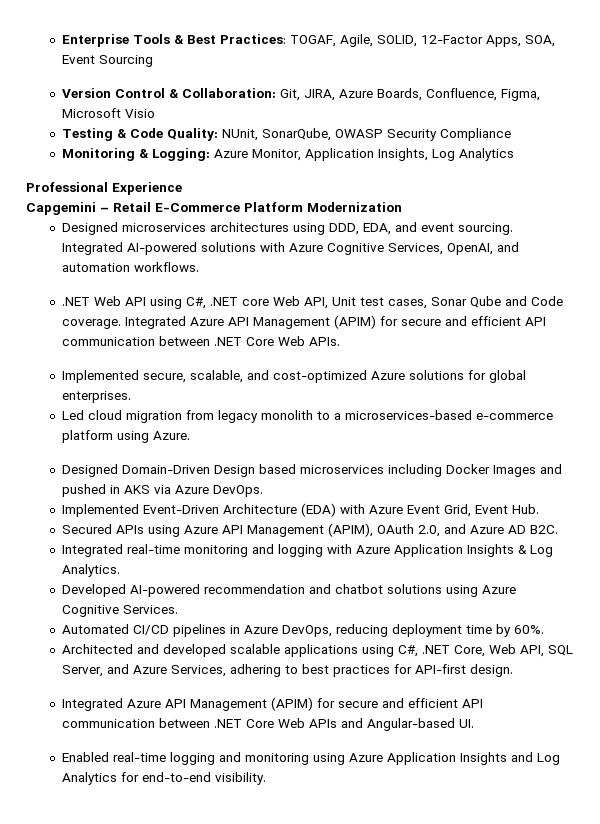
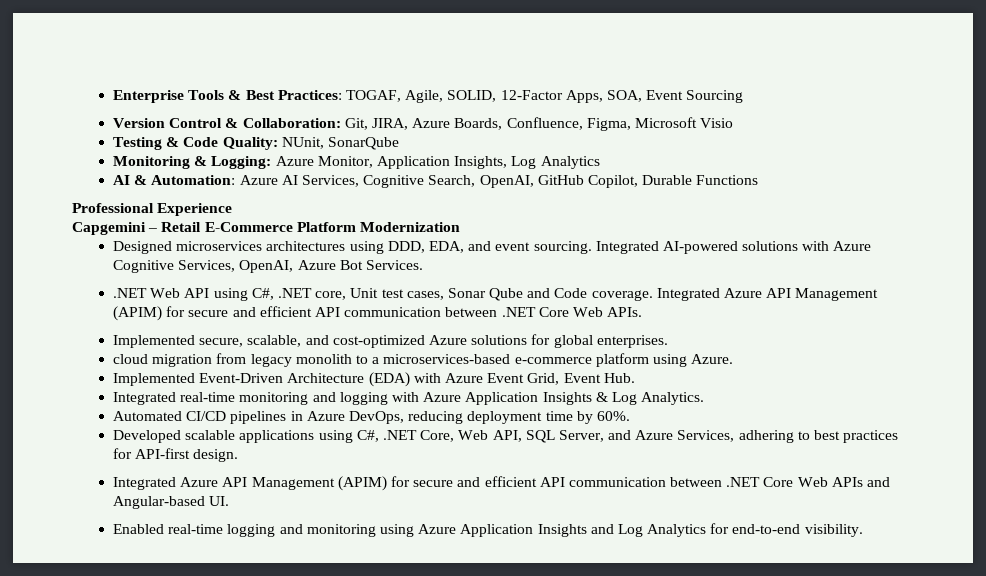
[262,128,512,141] SonarQube, OWASP Security Compliance -> [327,137,399,150] SonarQube
(515, 154) none -> [113,175,759,188] // AI & Automation: Azure AI Services, Cognitive Search, OpenAI, GitHub Copilot, Durable Functions
[497,242,520,252] [62,262,200,272] and automation workflows. -> [297,260,423,270] Azure Bot Services.
[242,296,329,309] core Web API, -> [315,291,347,300] core,
[62,410,85,420] Led -> (668, 341) none
[62,464,563,477] [62,484,264,497] // Designed Domain-Driven Design based microservices including Docker Images and pushed in AKS via Azure DevOps. -> (734, 359) none
[62,523,559,537] // Secured APIs using Azure API Management (APIM), OAuth 2.0, and Azure AD B2C. -> (635, 378) none
[62,584,517,597] [62,605,179,617] // Developed AI-powered recommendation and chatbot solutions using Azure Cognitive Services. -> (705, 398) none
[62,644,227,657] Architected and developed -> [113,430,182,443] Developed

